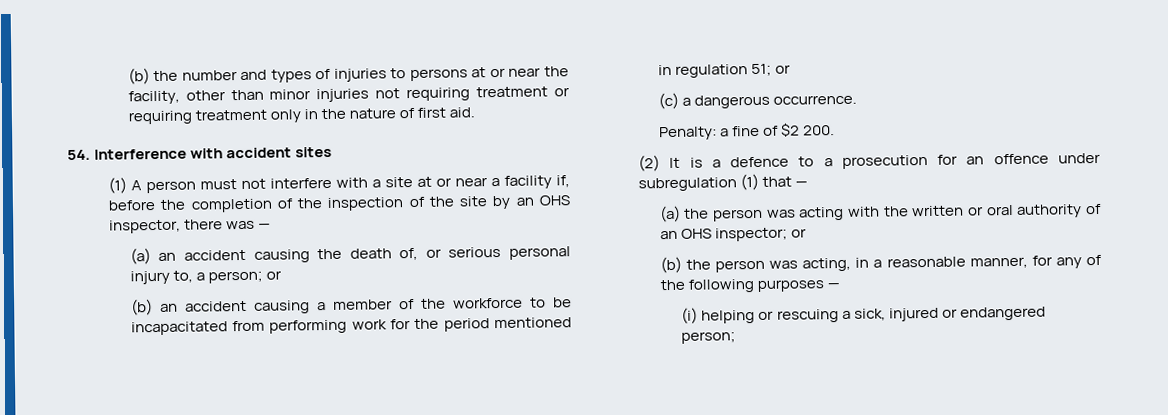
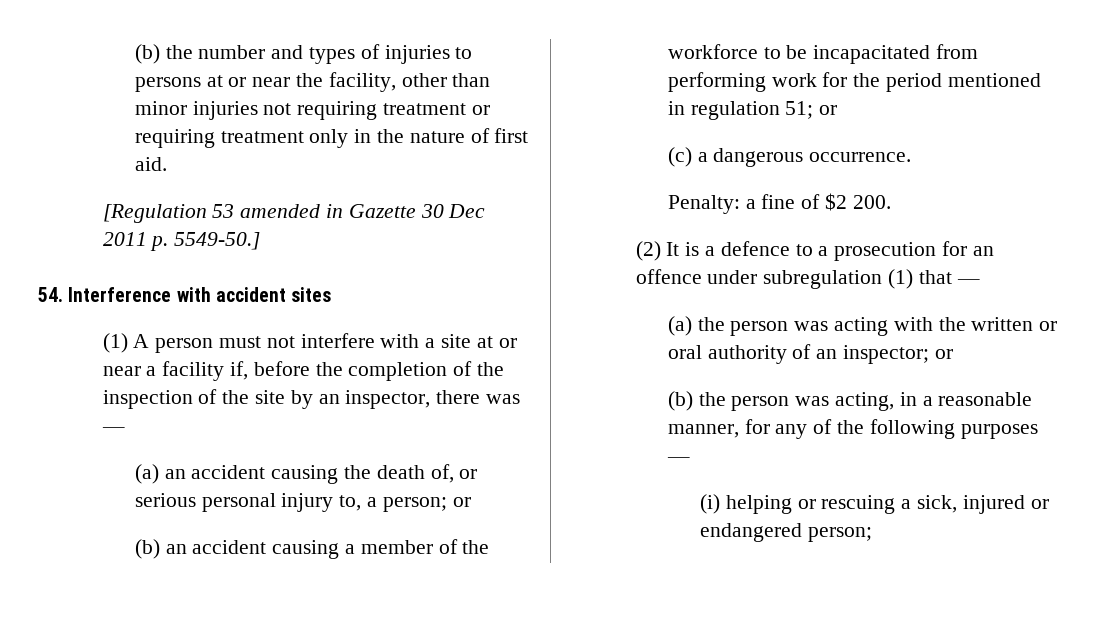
(476, 112) none -> [102,204,486,223] [102,232,261,251] // [Regulation 53 amended in Gazette 30 Dec 2011 p. 5549-50.]
[539,195,570,206] OHS -> (340, 399) none
[680,228,712,239] OHS -> (838, 354) none

